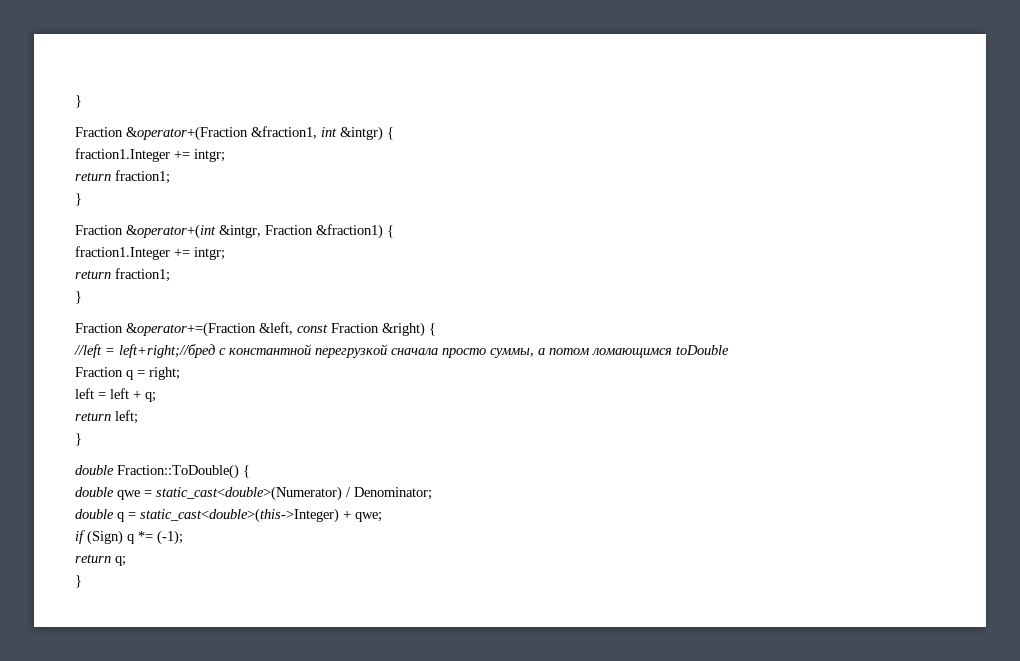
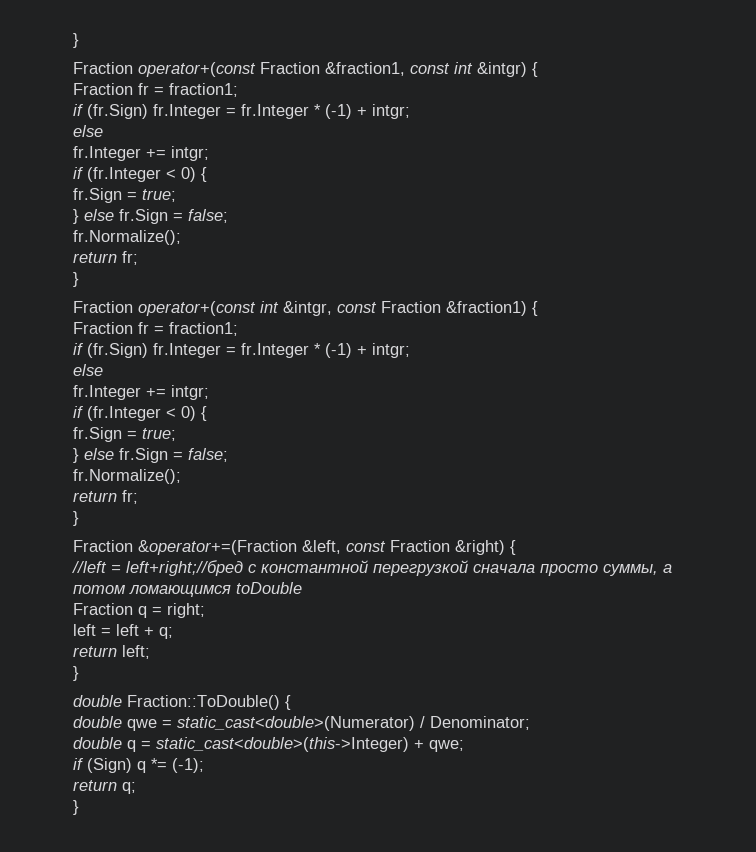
[75,95,82,108] [75,126,317,141] } // Fraction &operator+(Fraction &fraction1, -> [73,33,79,48] [73,62,450,77] } // Fraction operator+(const Fraction &fraction1, const
[75,148,225,162] [75,170,170,184] [75,193,82,206] [75,224,261,239] fraction1.Integer += intgr; // return fraction1; // } // Fraction &operator+(int &intgr, -> [73,83,238,97] [73,104,410,119] [73,125,103,137] [73,146,209,161] [73,167,207,182] [73,188,176,203] [73,209,228,224] [73,230,181,245] [73,251,138,265] [73,272,79,287] [73,301,377,316] Fraction fr = fraction1; // if (fr.Sign) fr.Integer = fr.Integer * (-1) + intgr; // else // fr.Integer += intgr; // if (fr.Integer < 0) { // fr.Sign = true; // } else fr.Sign = false; // fr.Normalize(); // return fr; // } // Fraction operator+(const int &intgr, const
[75,246,225,260] [75,268,170,282] fraction1.Integer += intgr; // return fraction1; -> [73,322,238,336] [73,343,410,358] [73,364,103,376] [73,385,209,400] [73,406,207,421] [73,427,176,442] [73,448,228,463] [73,469,181,484] [73,490,138,504] Fraction fr = fraction1; // if (fr.Sign) fr.Integer = fr.Integer * (-1) + intgr; // else // fr.Integer += intgr; // if (fr.Integer < 0) { // fr.Sign = true; // } else fr.Sign = false; // fr.Normalize(); // return fr;

